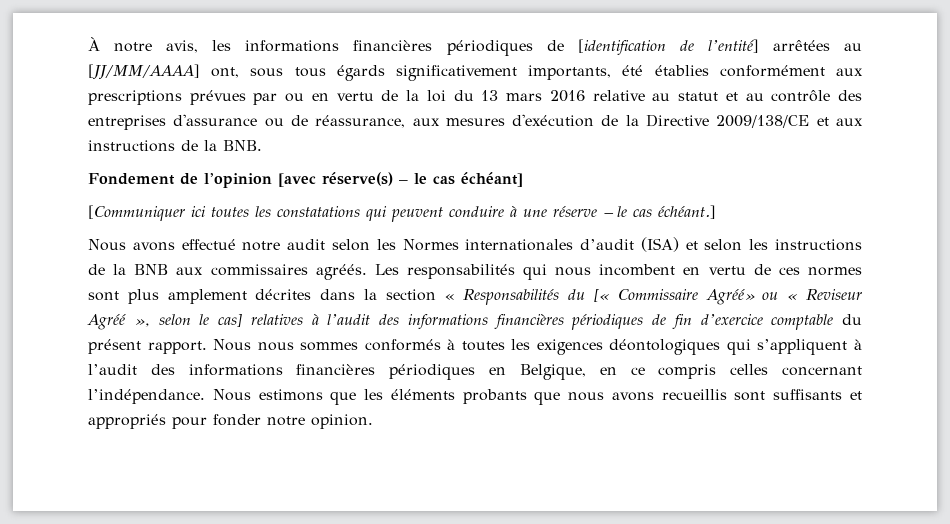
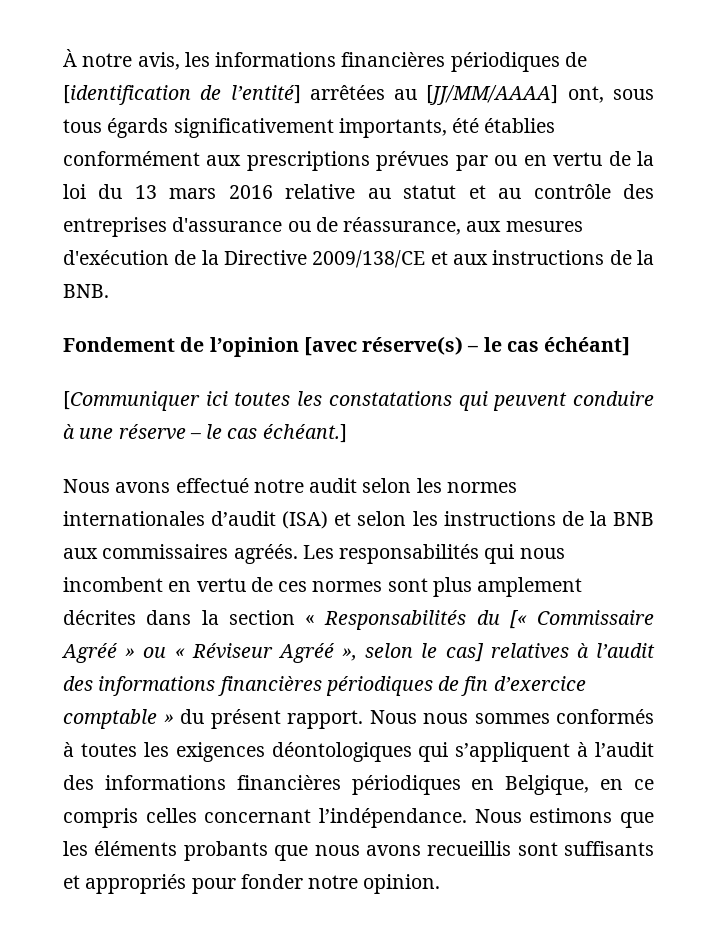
[402,239,459,251] Normes -> [446,482,517,493] normes
[705,289,755,305] Agréé» -> [61,643,136,663] Agréé »
[805,289,862,301] Reviseur -> [191,643,273,658] Réviseur
(834, 322) none -> [163,714,174,724] »

